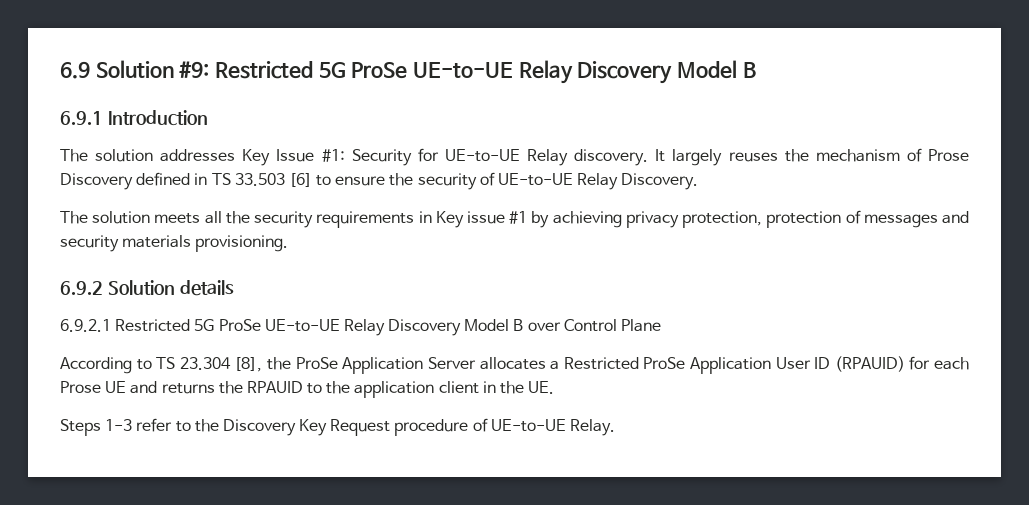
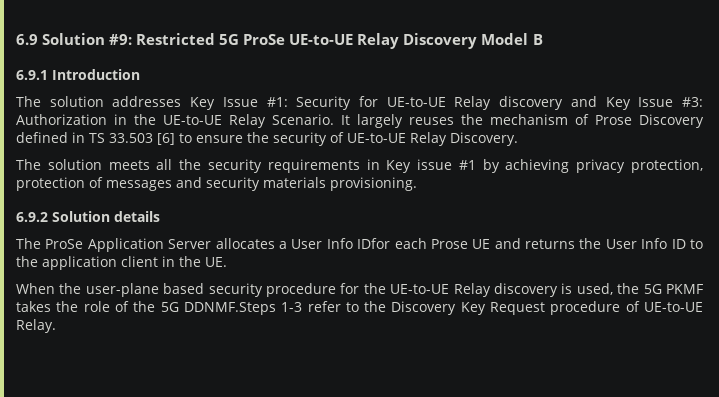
[574,149,649,166] discovery. -> [499,96,703,110] [16,114,334,128] discovery and Key Issue #3: Authorization in the UE-to-UE Relay Scenario.
[60,319,662,336] [60,357,292,374] 6.9.2.1 Restricted 5G ProSe UE-to-UE Relay Discovery Model B over Control Plane // According to TS 23.304 [8], the -> [16,238,41,249] The
[563,356,931,374] Restricted ProSe Application User ID (RPAUID) for -> [291,238,391,249] User Info IDfor
[246,381,303,393] RPAUID -> [605,238,686,249] User Info ID
[60,419,101,436] Steps -> [16,283,703,297] [16,301,276,315] When the user-plane based security procedure for the UE-to-UE Relay discovery is used, the 5G PKMF takes the role of the 5G DDNMF.Steps

